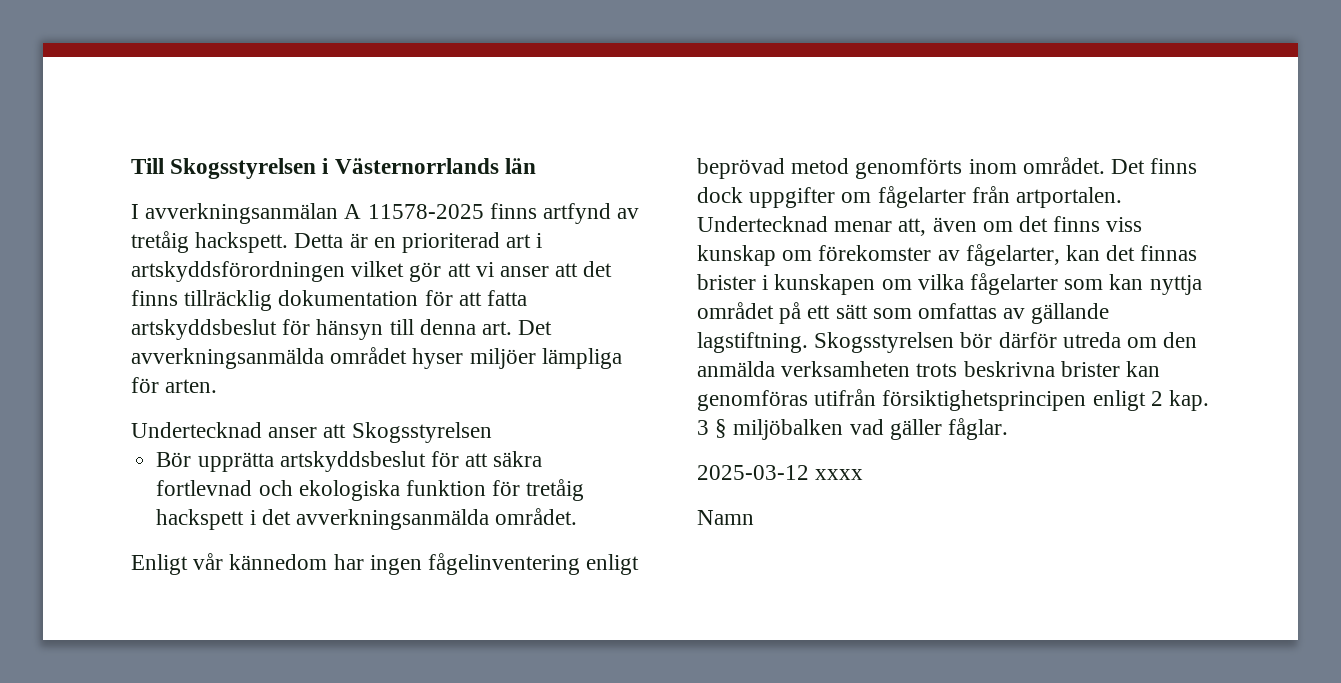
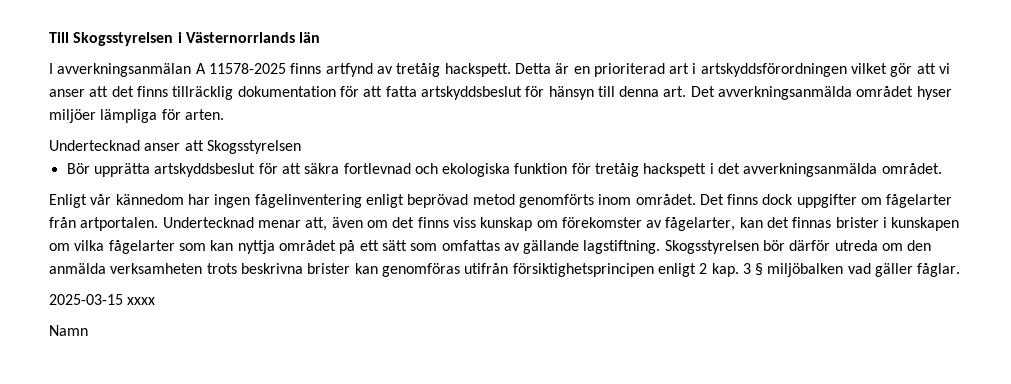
[697,465,809,480] 2025-03-12 -> [49,294,123,305] 2025-03-15

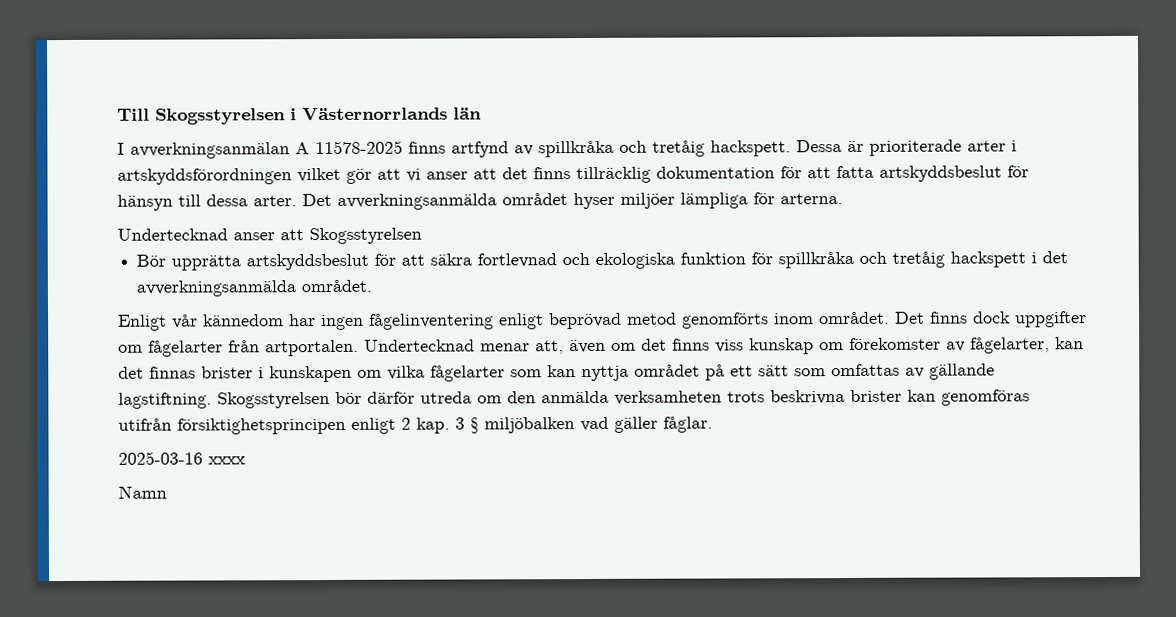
[396,63,690,77] tretåig hackspett. Detta är en prioriterad art -> [538,139,1006,158] spillkråka och tretåig hackspett. Dessa är prioriterade arter
[619,86,687,97] denna art. -> [206,194,297,207] dessa arter.
[184,109,224,120] arten. -> [780,193,843,205] arterna.
(591, 168) none -> [778,251,888,269] spillkråka och
[49,294,123,305] 2025-03-15 -> [118,451,203,465] 2025-03-16

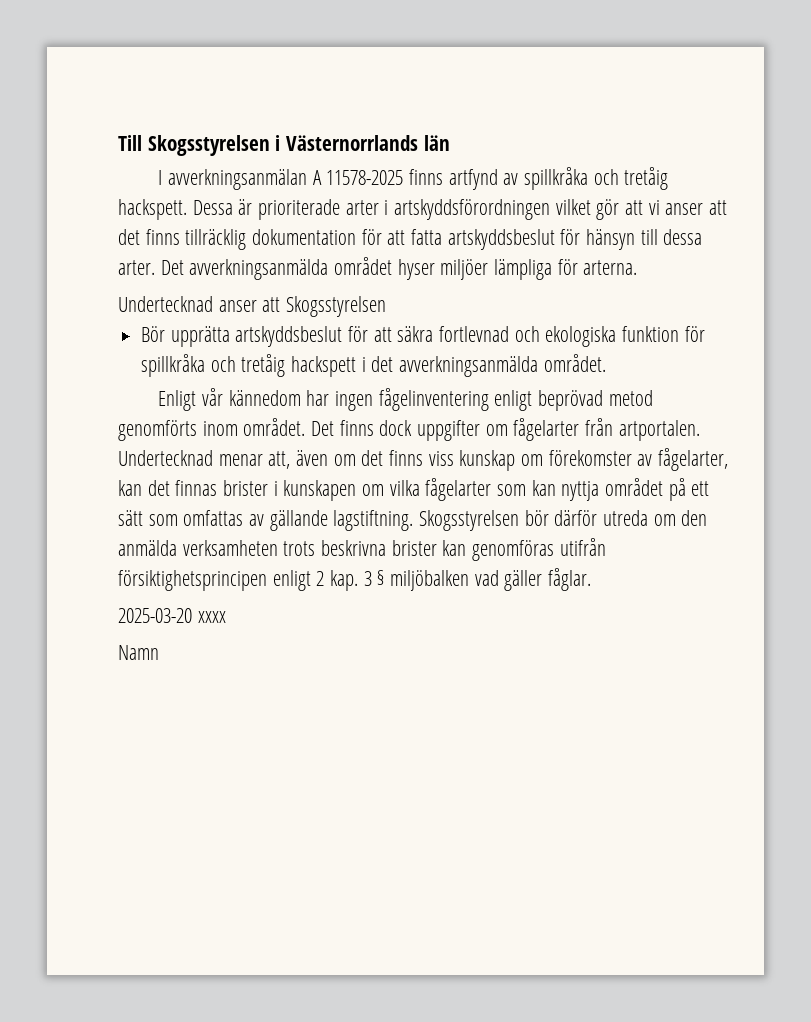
[118,451,203,465] 2025-03-16 -> [118,608,192,623] 2025-03-20

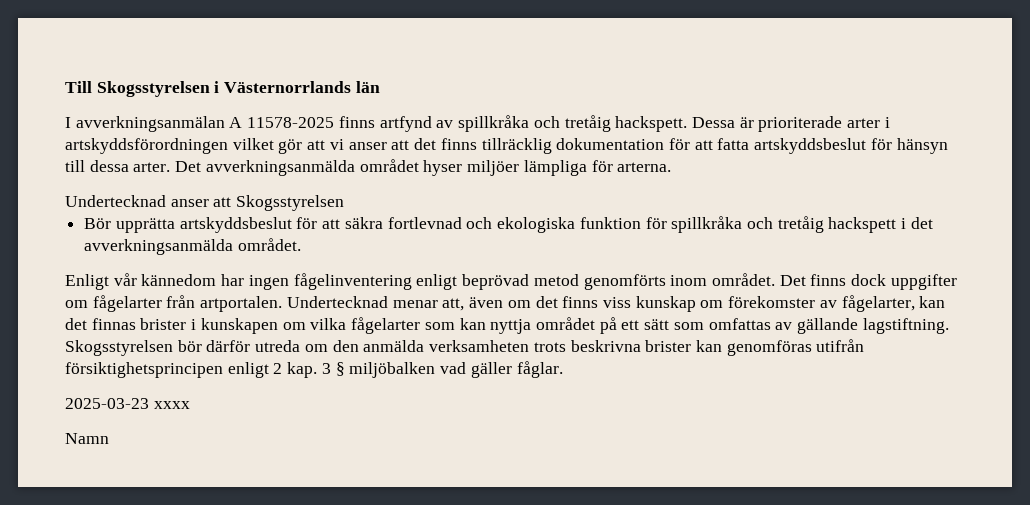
[118,608,192,623] 2025-03-20 -> [65,398,149,409] 2025-03-23

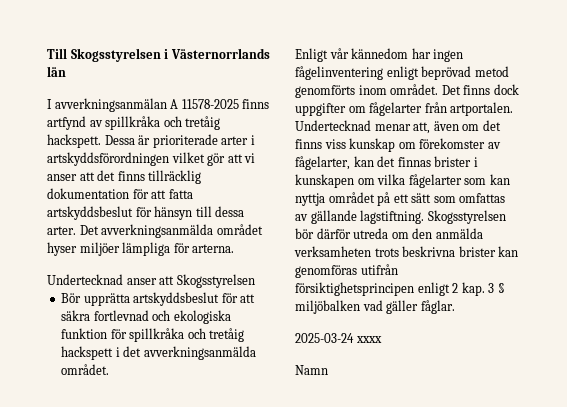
[65,398,149,409] 2025-03-23 -> [295,333,354,343] 2025-03-24

